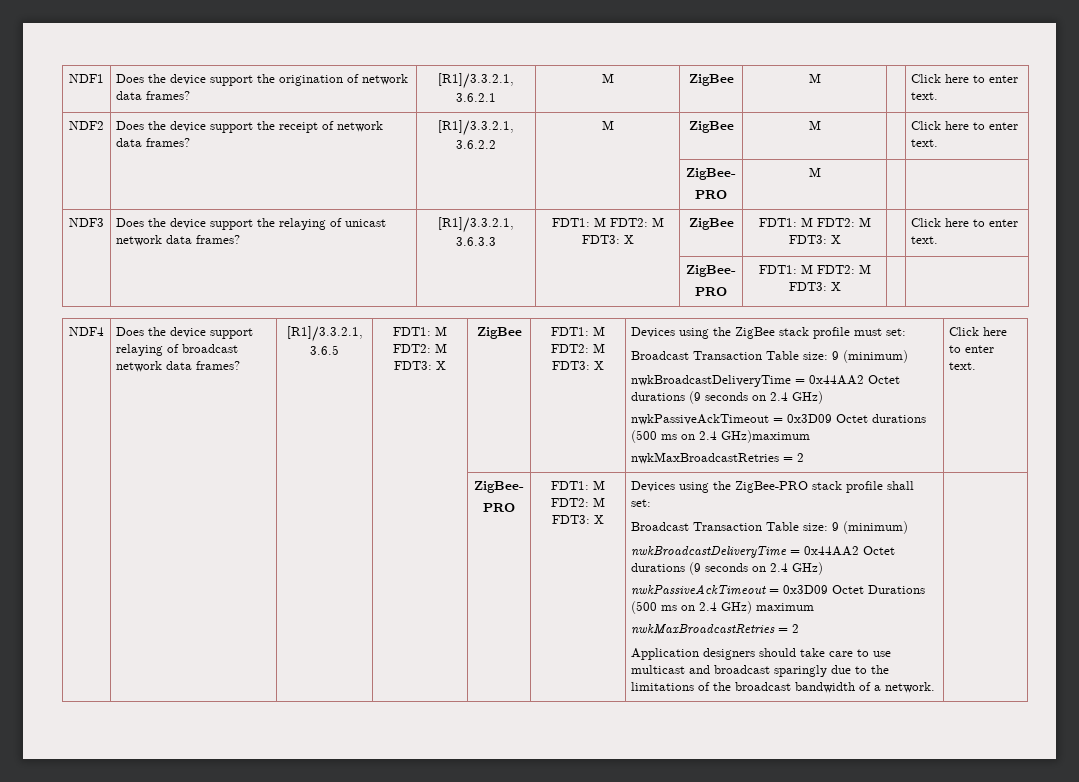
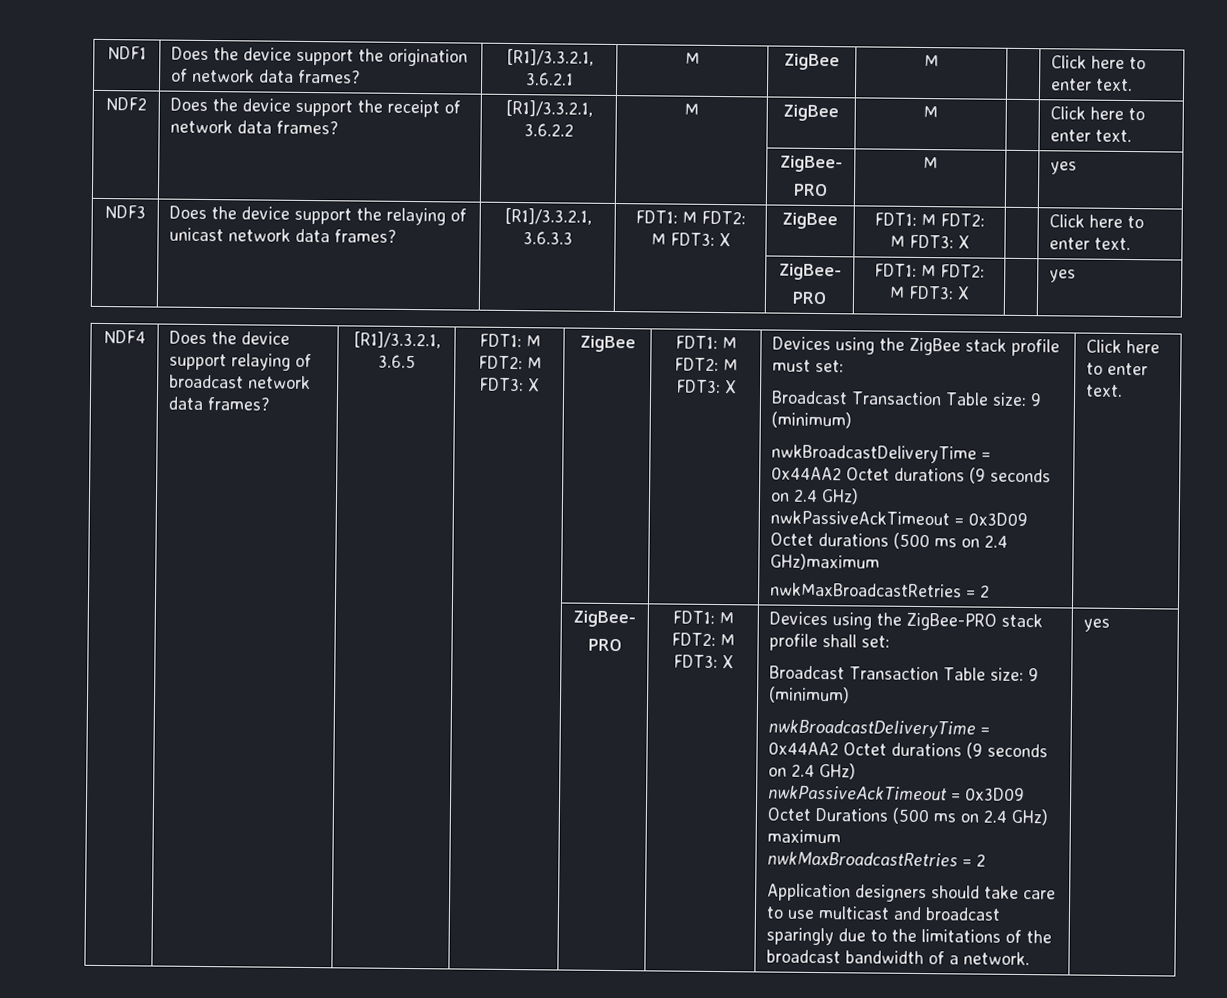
(821, 172) none -> [1050,161,1078,175] yes
(841, 286) none -> [1049,269,1077,283] yes
(936, 687) none -> [1083,618,1111,632] yes

